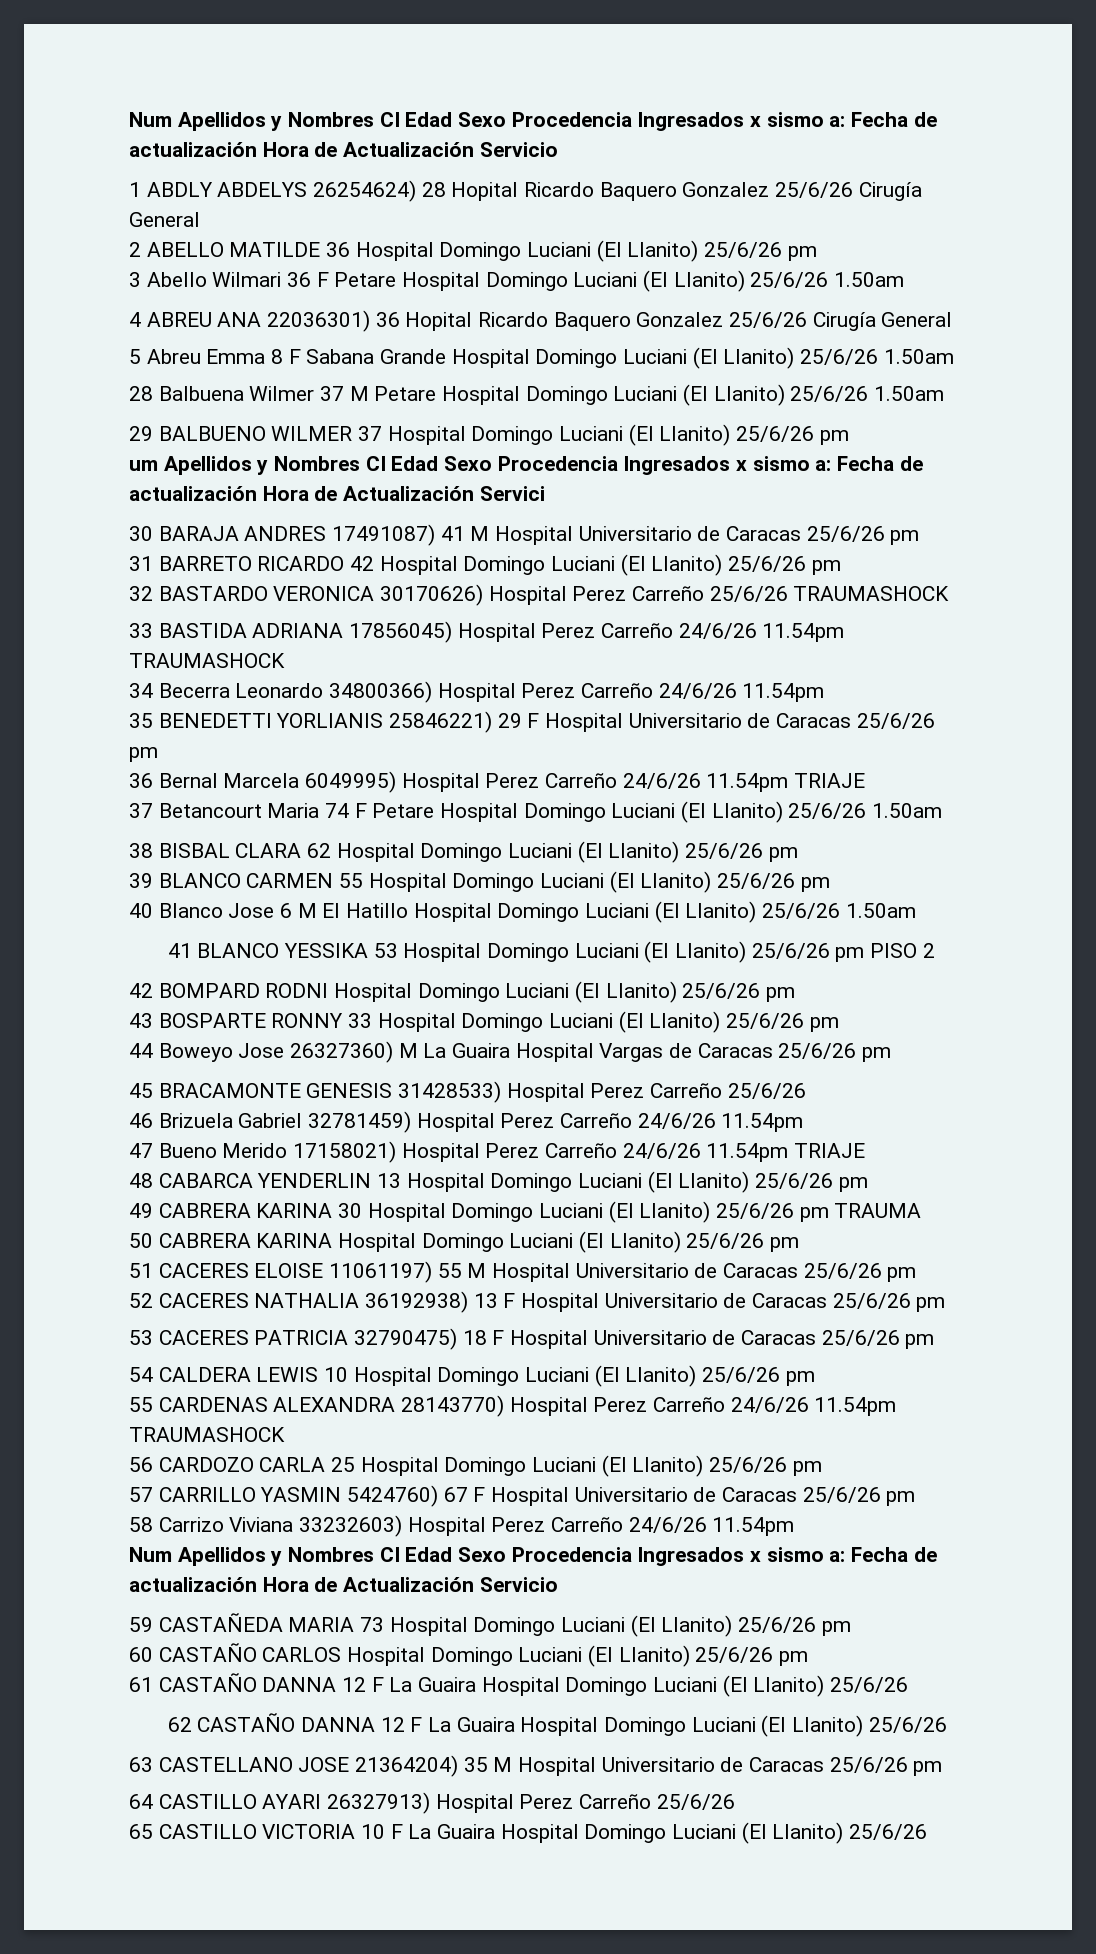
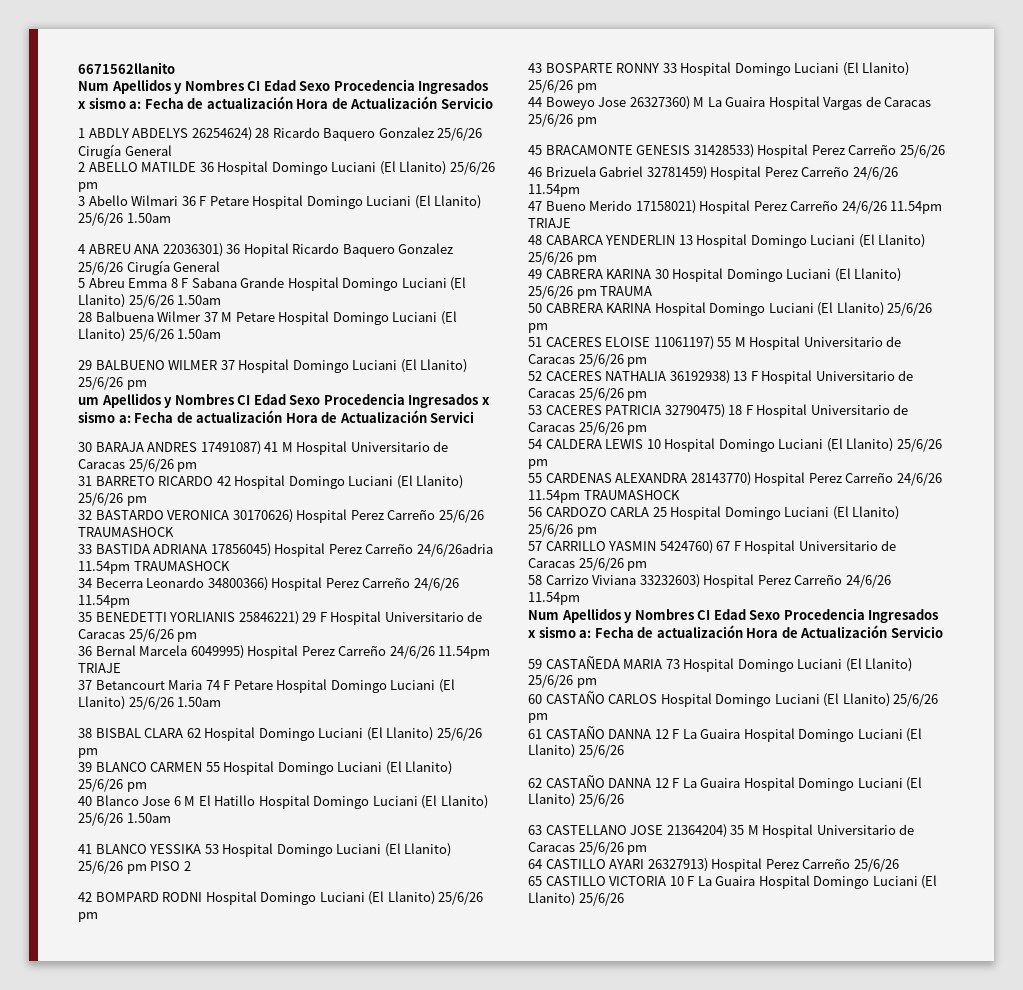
(129, 119) none -> [78,62,175,74] 6671562llanito //
[451,182,519,201] Hopital -> (270, 133) none
[678,623,757,639] 24/6/26 -> [416,543,493,557] 24/6/26adria

